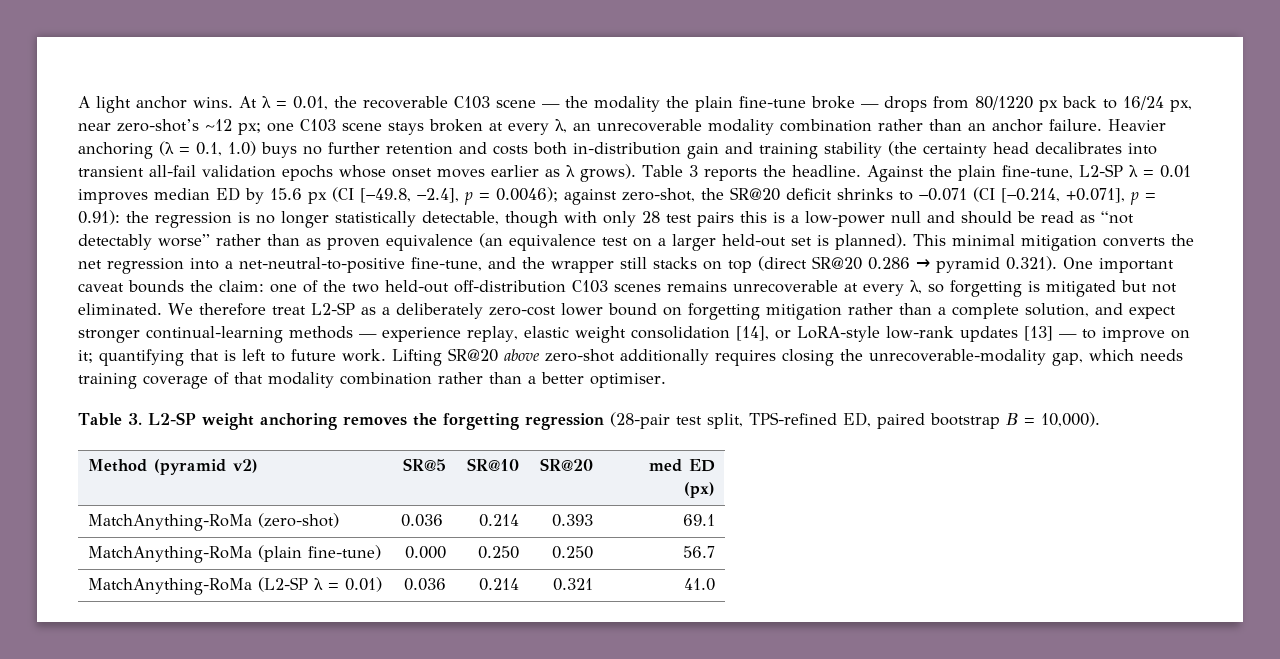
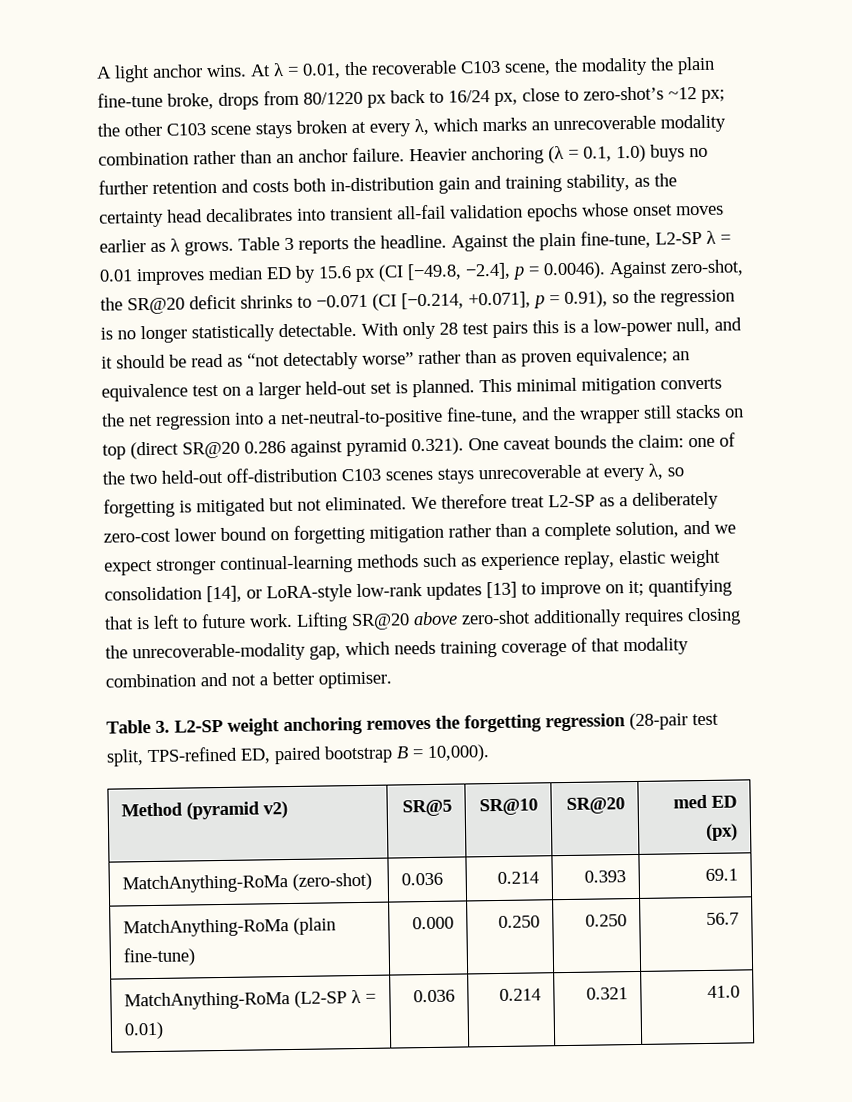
[496,99,560,108] scene — -> [504,63,551,76] scene,
[811,96,879,109] broke — -> [167,93,214,110] broke,
[78,123,111,131] near -> [522,88,579,102] close to
[267,123,294,132] one -> [97,122,162,137] the other
(567, 126) none -> [433,117,527,132] which marks
[824,141,917,158] stability (the -> [566,173,677,192] stability, as the
[580,164,636,182] grows). -> [184,240,234,256] grows.
[496,187,617,205] 0.0046); against -> [543,261,668,280] 0.0046). Against
[78,210,120,225] 0.91): -> [564,290,629,308] 0.91), so
[422,211,597,228] detectable, though with -> [278,322,398,338] detectable. With
[891,211,955,223] null and -> [676,317,742,335] [101,356,113,369] null, and it
[386,233,503,251] equivalence (an -> [576,347,690,366] equivalence; an
[835,233,907,250] planned). -> [412,379,475,398] planned.
[916,259,930,269] → -> [290,440,343,457] against
[1099,258,1174,273] important -> (499, 444) none
[667,281,727,292] remains -> [437,468,475,484] stays
(1123, 309) none -> [714,524,736,534] we
[359,334,377,338] — -> [423,553,477,568] such as
[1058,334,1077,338] — -> (517, 590) none
[438,372,522,384] rather than -> [200,672,256,687] and not

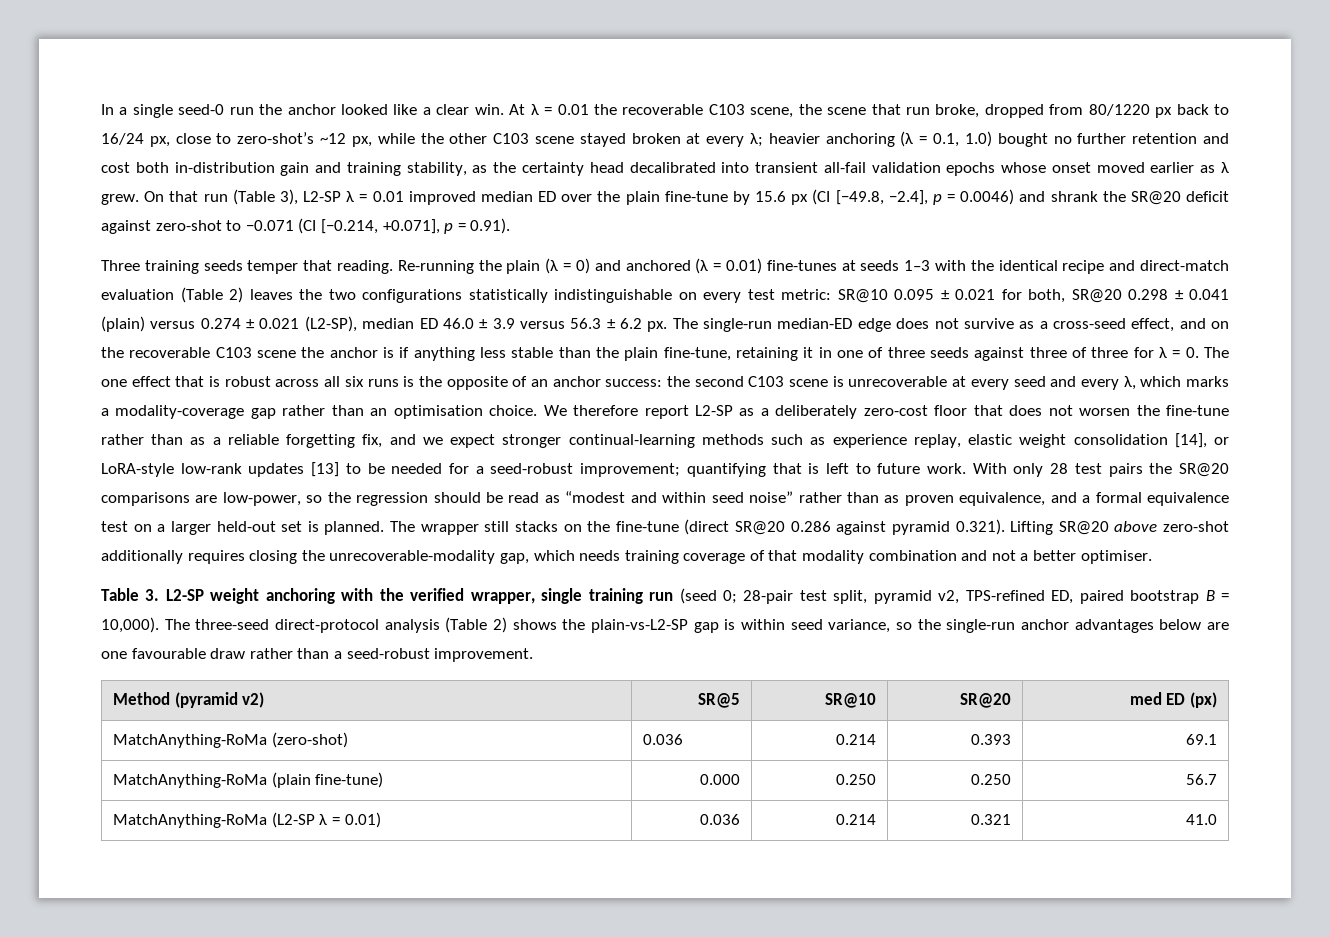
[96,64,247,83] A light anchor wins. -> [101,104,504,118] In a single seed-0 run the anchor looked like a clear win.
[302,63,341,79] 0.01, -> [557,104,589,115] 0.01
[581,56,715,76] [97,92,259,110] modality the plain fine-tune broke, drops -> [827,104,1044,118] scene that run broke, dropped
[701,89,725,103] px; -> [351,133,415,147] px, while
[255,122,293,139] stays -> [579,133,626,147] stayed
[414,114,726,136] [98,147,467,166] λ, which marks an unrecoverable modality combination rather than an anchor failure. Heavier -> [750,133,820,147] λ; heavier
[650,144,685,162] buys -> [997,133,1048,147] bought
[252,180,289,193] costs -> [101,162,130,173] cost
[206,207,293,223] decalibrates -> [629,162,716,173] decalibrated
[676,205,724,216] moves -> [1096,162,1145,173] moved
[184,230,651,256] grows. Table 3 reports the headline. Against the plain fine-tune, -> [101,189,298,205] grew. On that run (Table 3),
[136,266,292,286] improves median ED -> [408,191,728,205] improved median ED over the plain fine-tune
[543,259,744,280] 0.0046). Against zero-shot, -> [960,189,1098,205] 0.0046) and shrank
[240,294,293,309] shrinks -> [101,220,222,234] against zero-shot
[564,289,735,308] [100,317,742,344] [101,347,690,371] [101,377,722,402] [101,404,744,430] [102,432,736,460] [102,463,684,485] [103,496,407,518] 0.91), so the regression is no longer statistically detectable. With only 28 test pairs this is a low-power null, and it should be read as “not detectably worse” rather than as proven equivalence; an equivalence test on a larger held-out set is planned. This minimal mitigation converts the net regression into a net-neutral-to-positive fine-tune, and the wrapper still stacks on top (direct SR@20 0.286 against pyramid 0.321). One caveat bounds the claim: one of the two held-out off-distribution C103 scenes stays unrecoverable at every λ, so forgetting is mitigated but not eliminated. -> [470,218,511,234] [101,258,1229,274] [101,287,1229,303] [101,316,1230,332] [101,347,1229,361] [101,376,1230,390] [101,405,538,419] 0.91). // Three training seeds temper that reading. Re-running the plain (λ = 0) and anchored (λ = 0.01) fine-tunes at seeds 1–3 with the identical recipe and direct-match evaluation (Table 2) leaves the two configurations statistically indistinguishable on every test metric: SR@10 0.095 ± 0.021 for both, SR@20 0.298 ± 0.041 (plain) versus 0.274 ± 0.021 (L2-SP), median ED 46.0 ± 3.9 versus 56.3 ± 6.2 px. The single-run median-ED edge does not survive as a cross-seed effect, and on the recoverable C103 scene the anchor is if anything less stable than the plain fine-tune, retaining it in one of three seeds against three of three for λ = 0. The one effect that is robust across all six runs is the opposite of an anchor success: the second C103 scene is unrecoverable at every seed and every λ, which marks a modality-coverage gap rather than an optimisation choice.
[511,496,545,508] treat -> [644,405,689,419] report
[174,521,679,544] lower bound on forgetting mitigation rather than a complete solution, -> [934,405,1230,416] [101,434,383,448] floor that does not worsen the fine-tune rather than as a reliable forgetting fix,
[540,580,644,599] improve on it; -> [367,463,681,477] be needed for a seed-robust improvement;
(293, 620) none -> [972,463,1230,477] [101,491,1229,506] [101,519,1005,535] With only 28 test pairs the SR@20 comparisons are low-power, so the regression should be read as “modest and within seed noise” rather than as proven equivalence, and a formal equivalence test on a larger held-out set is planned. The wrapper still stacks on the fine-tune (direct SR@20 0.286 against pyramid 0.321).
[366,712,719,733] [106,749,144,767] removes the forgetting regression (28-pair test split, -> [341,588,960,604] with the verified wrapper, single training run (seed 0; 28-pair test split, pyramid v2,
(490, 753) none -> [164,617,1229,633] [101,648,534,662] The three-seed direct-protocol analysis (Table 2) shows the plain-vs-L2-SP gap is within seed variance, so the single-run anchor advantages below are one favourable draw rather than a seed-robust improvement.

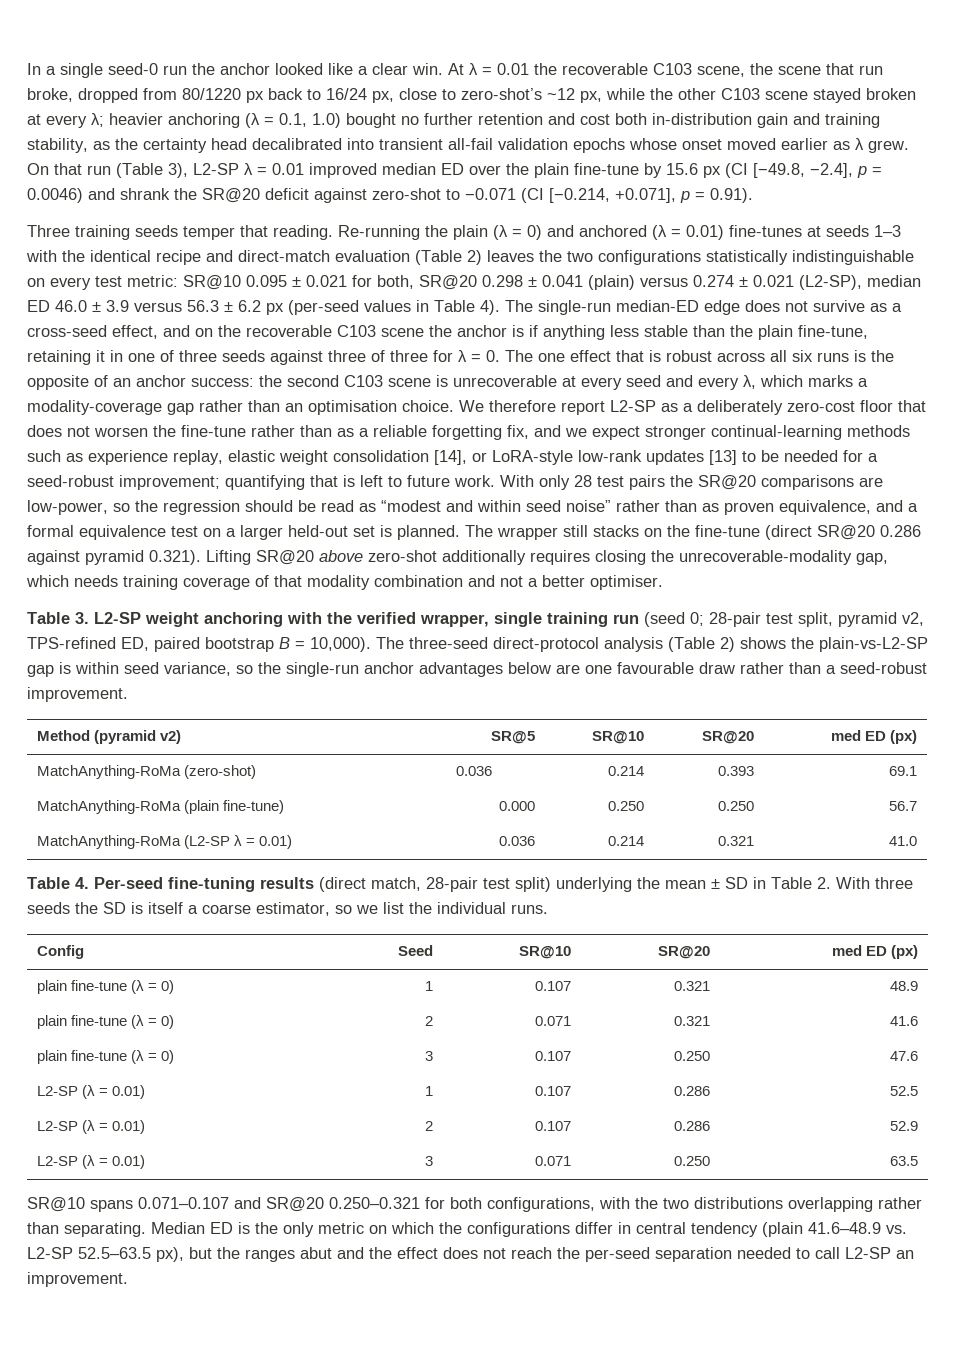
[647,321,668,332] px. -> [266,300,500,315] px (per-seed values in Table 4).
(1217, 819) none -> [27,877,913,892] [27,902,548,916] [37,945,85,959] [397,945,433,956] [518,946,571,959] [657,946,710,959] [831,945,918,959] [37,980,175,994] [424,981,433,991] [534,981,571,991] [673,981,710,991] [889,981,918,991] [37,1015,175,1029] [424,1016,433,1026] [534,1016,571,1026] [673,1016,710,1026] [889,1016,918,1026] [37,1050,175,1064] [424,1051,433,1061] [534,1051,571,1061] [673,1051,710,1061] [889,1051,918,1061] [37,1085,146,1099] [424,1086,433,1096] [534,1086,571,1096] [673,1086,710,1096] [889,1086,918,1096] [37,1120,146,1134] [424,1121,433,1131] [534,1121,571,1131] [673,1121,710,1131] [889,1121,918,1131] [37,1155,146,1169] [424,1156,433,1166] [534,1156,571,1166] [673,1156,710,1166] [889,1156,918,1166] [27,1197,922,1212] [27,1222,907,1237] [27,1247,914,1262] [27,1272,128,1287] // Table 4. Per-seed fine-tuning results (direct match, 28-pair test split) underlying the mean ± SD in Table 2. With three seeds the SD is itself a coarse estimator, so we list the individual runs. // Config | Seed | SR@10 | SR@20 | med ED (px) // plain fine-tune (λ = 0) | 1 | 0.107 | 0.321 | 48.9 // plain fine-tune (λ = 0) | 2 | 0.071 | 0.321 | 41.6 // plain fine-tune (λ = 0) | 3 | 0.107 | 0.250 | 47.6 // L2-SP (λ = 0.01) | 1 | 0.107 | 0.286 | 52.5 // L2-SP (λ = 0.01) | 2 | 0.107 | 0.286 | 52.9 // L2-SP (λ = 0.01) | 3 | 0.071 | 0.250 | 63.5 // SR@10 spans 0.071–0.107 and SR@20 0.250–0.321 for both configurations, with the two distributions overlapping rather than separating. Median ED is the only metric on which the configurations differ in central tendency (plain 41.6–48.9 vs. L2-SP 52.5–63.5 px), but the ranges abut and the effect does not reach the per-seed separation needed to call L2-SP an improvement.

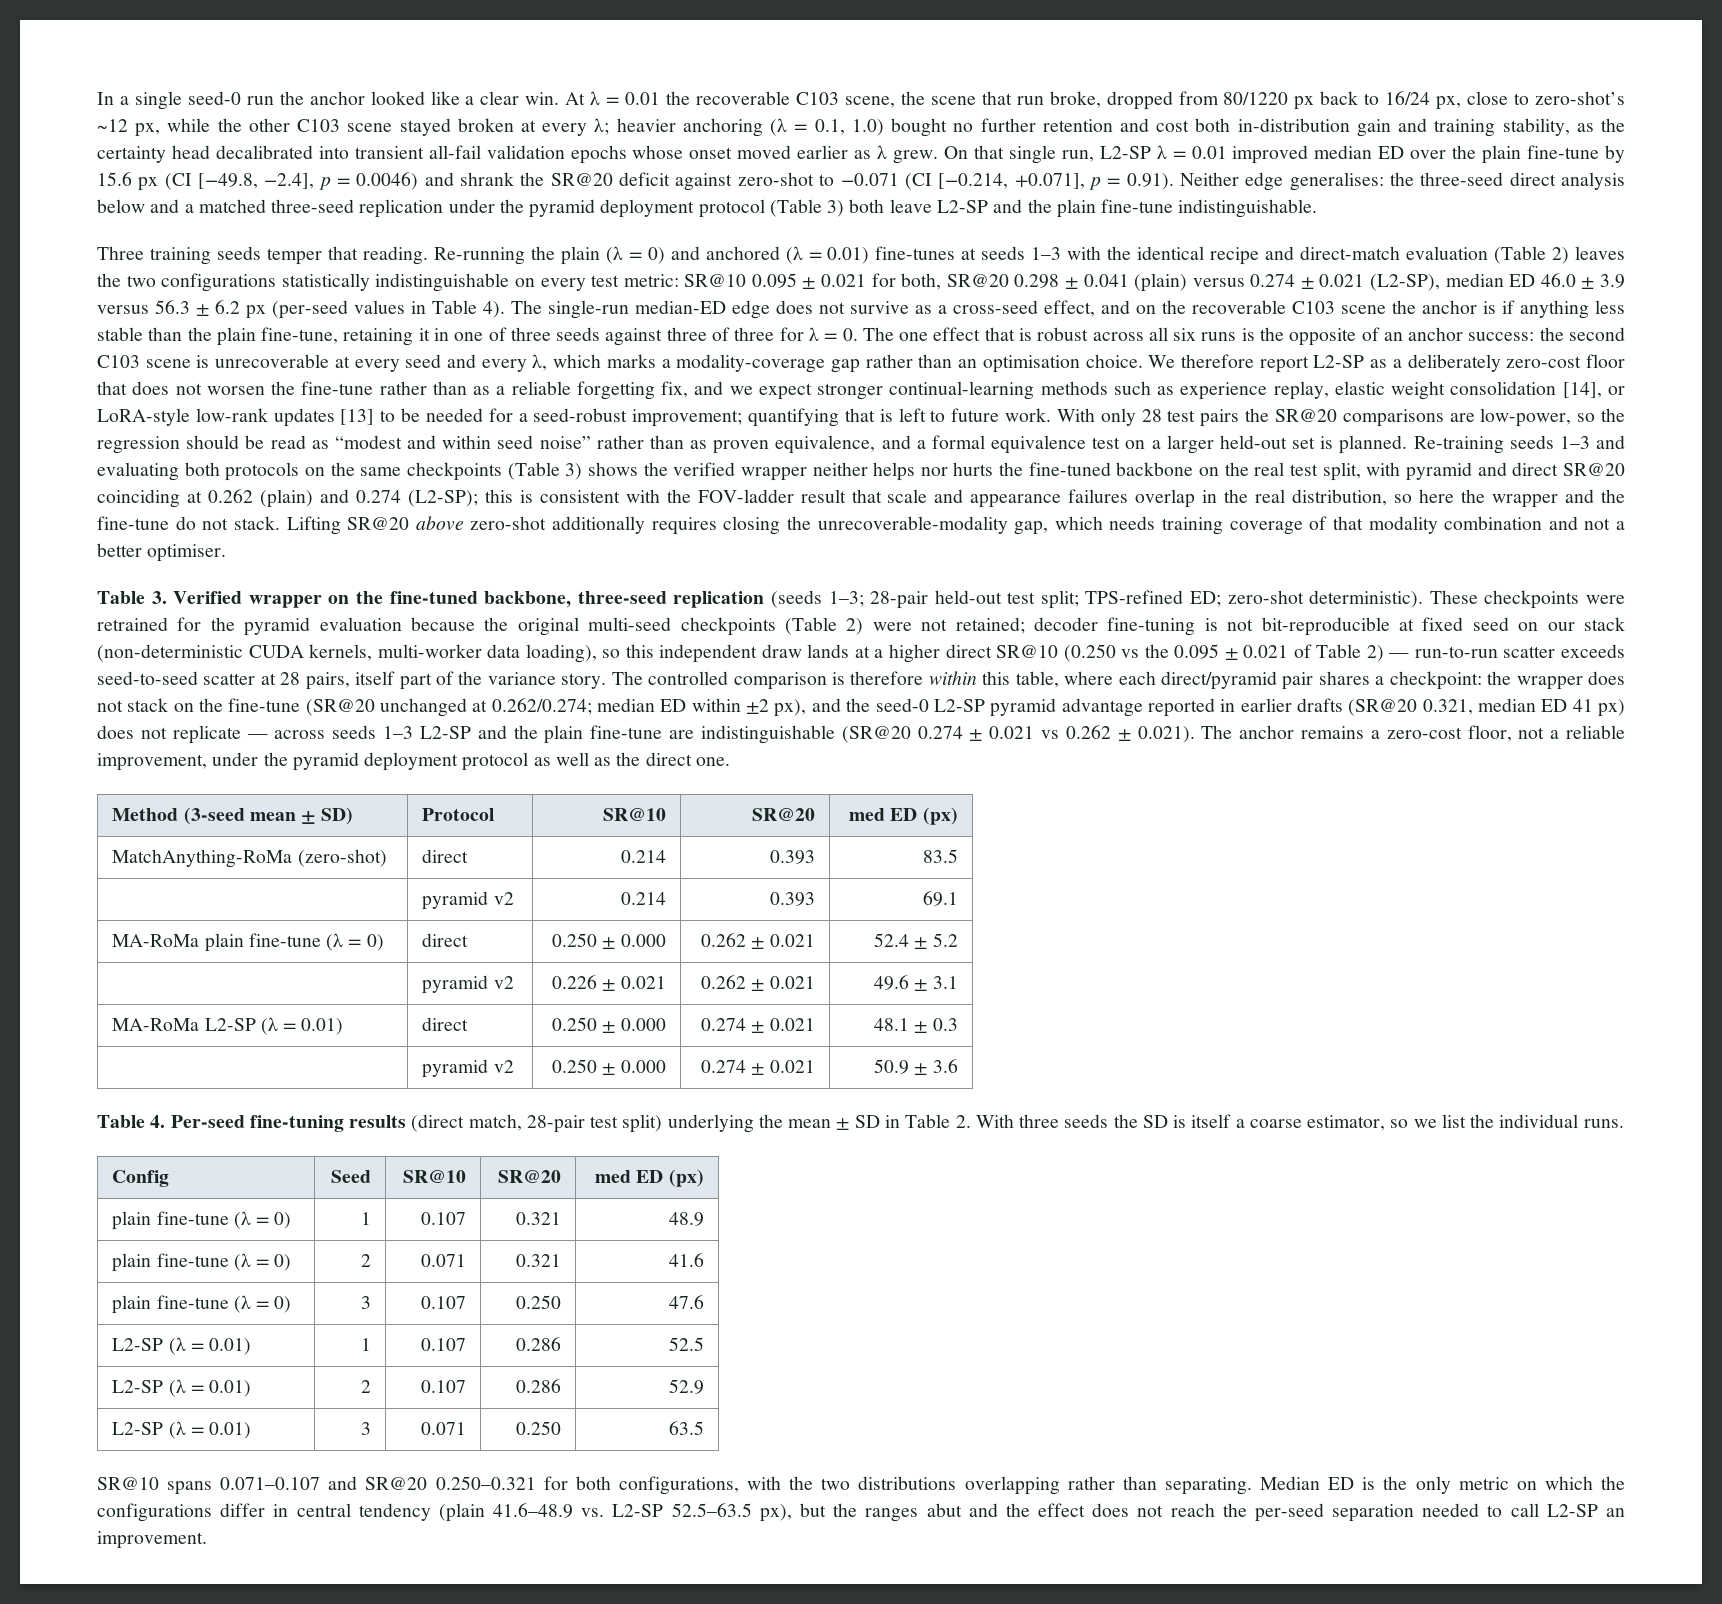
[87,163,188,178] run (Table 3), -> [1008,145,1094,164] single run,
(753, 195) none -> [1179,172,1626,191] [97,199,1318,218] Neither edge generalises: the three-seed direct analysis below and a matched three-seed replication under the pyramid deployment protocol (Table 3) both leave L2-SP and the plain fine-tune indistinguishable.
[465,525,921,540] [27,550,201,565] The wrapper still stacks on the fine-tune (direct SR@20 0.286 against pyramid 0.321). -> [1413,435,1626,454] [97,462,1625,481] [97,489,1625,508] [97,516,280,530] Re-training seeds 1–3 and evaluating both protocols on the same checkpoints (Table 3) shows the verified wrapper neither helps nor hurts the fine-tuned backbone on the real test split, with pyramid and direct SR@20 coinciding at 0.262 (plain) and 0.274 (L2-SP); this is consistent with the FOV-ladder result that scale and appearance failures overlap in the real distribution, so here the wrapper and the fine-tune do not stack.
[94,612,924,627] [27,637,928,652] [27,662,927,677] [27,687,128,702] [37,730,182,744] [490,731,535,744] L2-SP weight anchoring with the verified wrapper, single training run (seed 0; 28-pair test split, pyramid v2, TPS-refined ED, paired bootstrap B = 10,000). The three-seed direct-protocol analysis (Table 2) shows the plain-vs-L2-SP gap is within seed variance, so the single-run anchor advantages below are one favourable draw rather than a seed-robust improvement. // Method (pyramid v2) | SR@5 -> [173,590,1625,609] [97,617,1626,636] [97,644,1625,663] [97,671,1625,690] [97,698,1626,717] [97,725,1625,744] [97,752,730,771] [112,807,354,825] [422,808,495,821] Verified wrapper on the fine-tuned backbone, three-seed replication (seeds 1–3; 28-pair held-out test split; TPS-refined ED; zero-shot deterministic). These checkpoints were retrained for the pyramid evaluation because the original multi-seed checkpoints (Table 2) were not retained; decoder fine-tuning is not bit-reproducible at fixed seed on our stack (non-deterministic CUDA kernels, multi-worker data loading), so this independent draw lands at a higher direct SR@10 (0.250 vs the 0.095 ± 0.021 of Table 2) — run-to-run scatter exceeds seed-to-seed scatter at 28 pairs, itself part of the variance story. The controlled comparison is therefore within this table, where each direct/pyramid pair shares a checkpoint: the wrapper does not stack on the fine-tune (SR@20 unchanged at 0.262/0.274; median ED within ±2 px), and the seed-0 L2-SP pyramid advantage reported in earlier drafts (SR@20 0.321, median ED 41 px) does not replicate — across seeds 1–3 L2-SP and the plain fine-tune are indistinguishable (SR@20 0.274 ± 0.021 vs 0.262 ± 0.021). The anchor remains a zero-cost floor, not a reliable improvement, under the pyramid deployment protocol as well as the direct one. // Method (3-seed mean ± SD) | Protocol
[456,766,493,776] [607,766,644,776] [717,766,754,776] [888,766,917,776] [37,800,285,814] [498,801,535,811] [607,801,644,811] [717,801,754,811] [888,801,917,811] [37,835,293,849] [498,836,535,846] [607,836,644,846] [717,836,754,846] [888,836,917,846] 0.036 | 0.214 | 0.393 | 69.1 // MatchAnything-RoMa (plain fine-tune) | 0.000 | 0.250 | 0.250 | 56.7 // MatchAnything-RoMa (L2-SP λ = 0.01) | 0.036 | 0.214 | 0.321 | 41.0 -> [422,849,469,863] [620,850,666,863] [769,850,815,864] [922,849,958,863] [422,891,514,910] [620,892,666,905] [769,892,815,906] [922,891,958,906] [112,933,384,952] [422,933,469,947] [552,933,666,949] [701,933,815,949] [874,933,958,949] [422,975,514,994] [552,975,666,991] [701,975,815,991] [874,975,958,991] [112,1017,344,1035] [422,1017,469,1031] [552,1017,666,1033] [701,1018,815,1033] [874,1018,958,1033] [422,1059,514,1078] [552,1059,666,1075] [701,1060,815,1075] [874,1059,958,1075] direct | 0.214 | 0.393 | 83.5 // | pyramid v2 | 0.214 | 0.393 | 69.1 // MA-RoMa plain fine-tune (λ = 0) | direct | 0.250 ± 0.000 | 0.262 ± 0.021 | 52.4 ± 5.2 // | pyramid v2 | 0.226 ± 0.021 | 0.262 ± 0.021 | 49.6 ± 3.1 // MA-RoMa L2-SP (λ = 0.01) | direct | 0.250 ± 0.000 | 0.274 ± 0.021 | 48.1 ± 0.3 // | pyramid v2 | 0.250 ± 0.000 | 0.274 ± 0.021 | 50.9 ± 3.6

